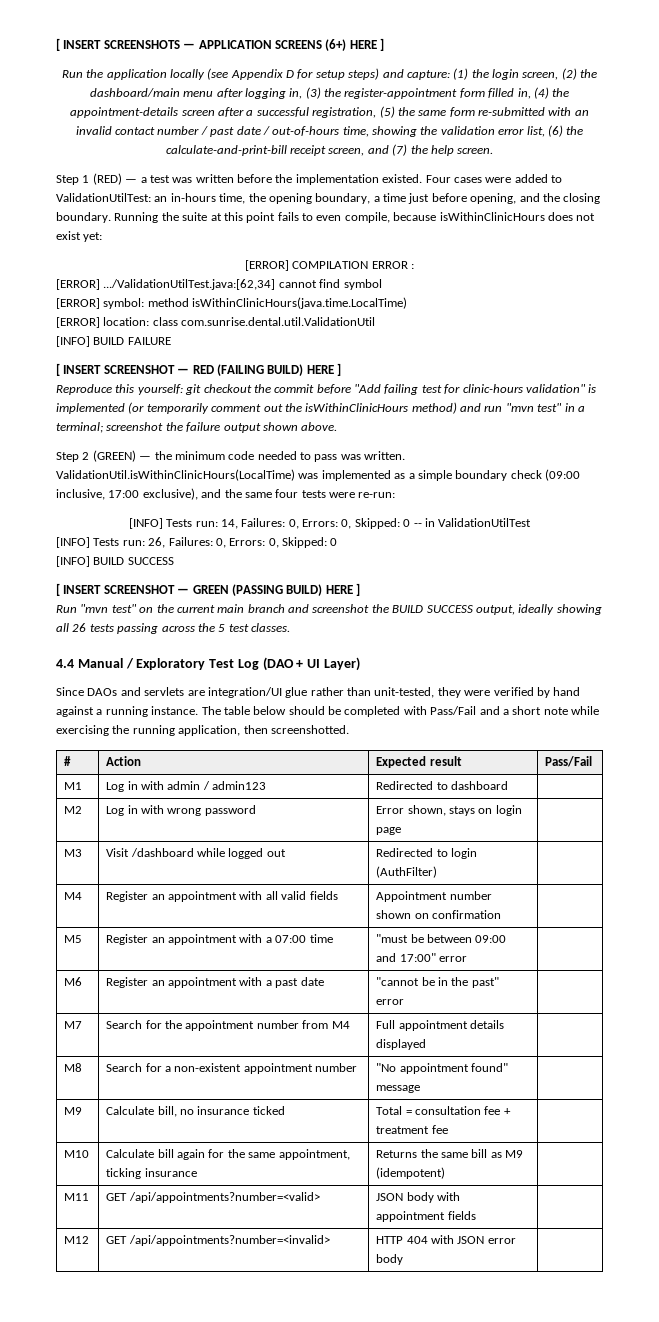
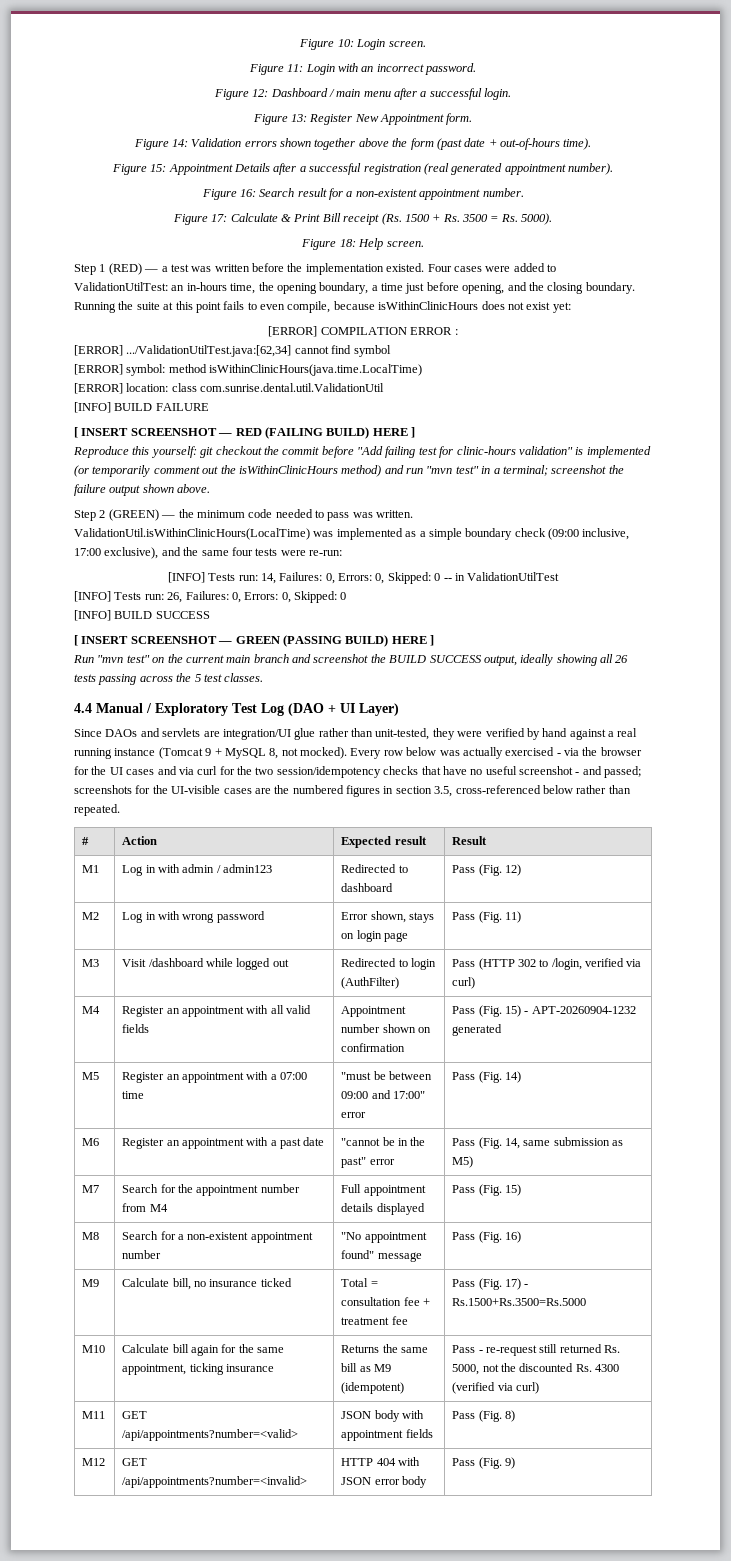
[56,38,384,51] [61,68,598,80] [89,87,570,99] [70,106,589,118] [75,125,584,137] [165,144,454,156] [ INSERT SCREENSHOTS — APPLICATION SCREENS (6+) HERE ] // Run the application locally (see Appendix D for setup steps) and capture: (1) the login screen, (2) the dashboard/main menu after logging in, (3) the register-appointment form filled in, (4) the appointment-details screen after a successful registration, (5) the same form re-submitted with an invalid contact number / past date / out-of-hours time, showing the validation error list, (6) the calculate-and-print-bill receipt screen, and (7) the help -> [299,39,426,50] [248,63,477,75] [213,88,512,100] [252,113,473,125] [133,138,592,150] [111,163,614,175] [201,188,524,200] [172,213,553,225] [301,238,384,250] Figure 10: Login screen. // Figure 11: Login with an incorrect password. // Figure 12: Dashboard / main menu after a successful login. // Figure 13: Register New Appointment form. // Figure 14: Validation errors shown together above the form (past date + out-of-hours time). // Figure 15: Appointment Details after a successful registration (real generated appointment number). // Figure 16: Search result for a non-existent appointment number. // Figure 17: Calculate & Print Bill receipt (Rs. 1500 + Rs. 3500 = Rs. 5000). // Figure 18: Help
[105,706,599,717] [56,725,349,736] running instance. The table below should be completed with Pass/Fail and a short note while exercising the running application, then screenshotted. -> [617,728,638,737] [74,747,642,759] [74,766,642,778] [74,785,631,797] [74,804,120,816] real running instance (Tomcat 9 + MySQL 8, not mocked). Every row below was actually exercised - via the browser for the UI cases and via curl for the two session/idempotency checks that have no useful screenshot - and passed; screenshots for the UI-visible cases are the numbered figures in section 3.5, cross-referenced below rather than repeated.
[545,756,593,767] Pass/Fail -> [452,836,488,845] Result
(509, 785) none -> [452,864,521,876] Pass (Fig. 12)
(402, 831) none -> [452,911,521,923] Pass (Fig. 11)
(438, 872) none -> [452,958,642,970] [452,977,476,989] Pass (HTTP 302 to /login, verified via curl)
(502, 914) none -> [452,1005,636,1017] [452,1024,503,1036] Pass (Fig. 15) - APT-20260904-1232 generated
(468, 959) none -> [452,1071,521,1083] Pass (Fig. 14)
(405, 1002) none -> [452,1137,624,1149] [452,1156,474,1168] Pass (Fig. 14, same submission as M5)
(427, 1044) none -> [452,1184,521,1196] Pass (Fig. 15)
(421, 1089) none -> [452,1231,521,1243] Pass (Fig. 16)
(448, 1129) none -> [452,1278,529,1290] [452,1298,587,1306] Pass (Fig. 17) - Rs.1500+Rs.3500=Rs.5000
(446, 1173) none -> [452,1344,621,1356] [452,1363,620,1375] [452,1382,539,1394] Pass - re-request still returned Rs. 5000, not the discounted Rs. 4300 (verified via curl)
(476, 1215) none -> [452,1410,515,1422] Pass (Fig. 8)
(404, 1259) none -> [452,1457,515,1469] Pass (Fig. 9)

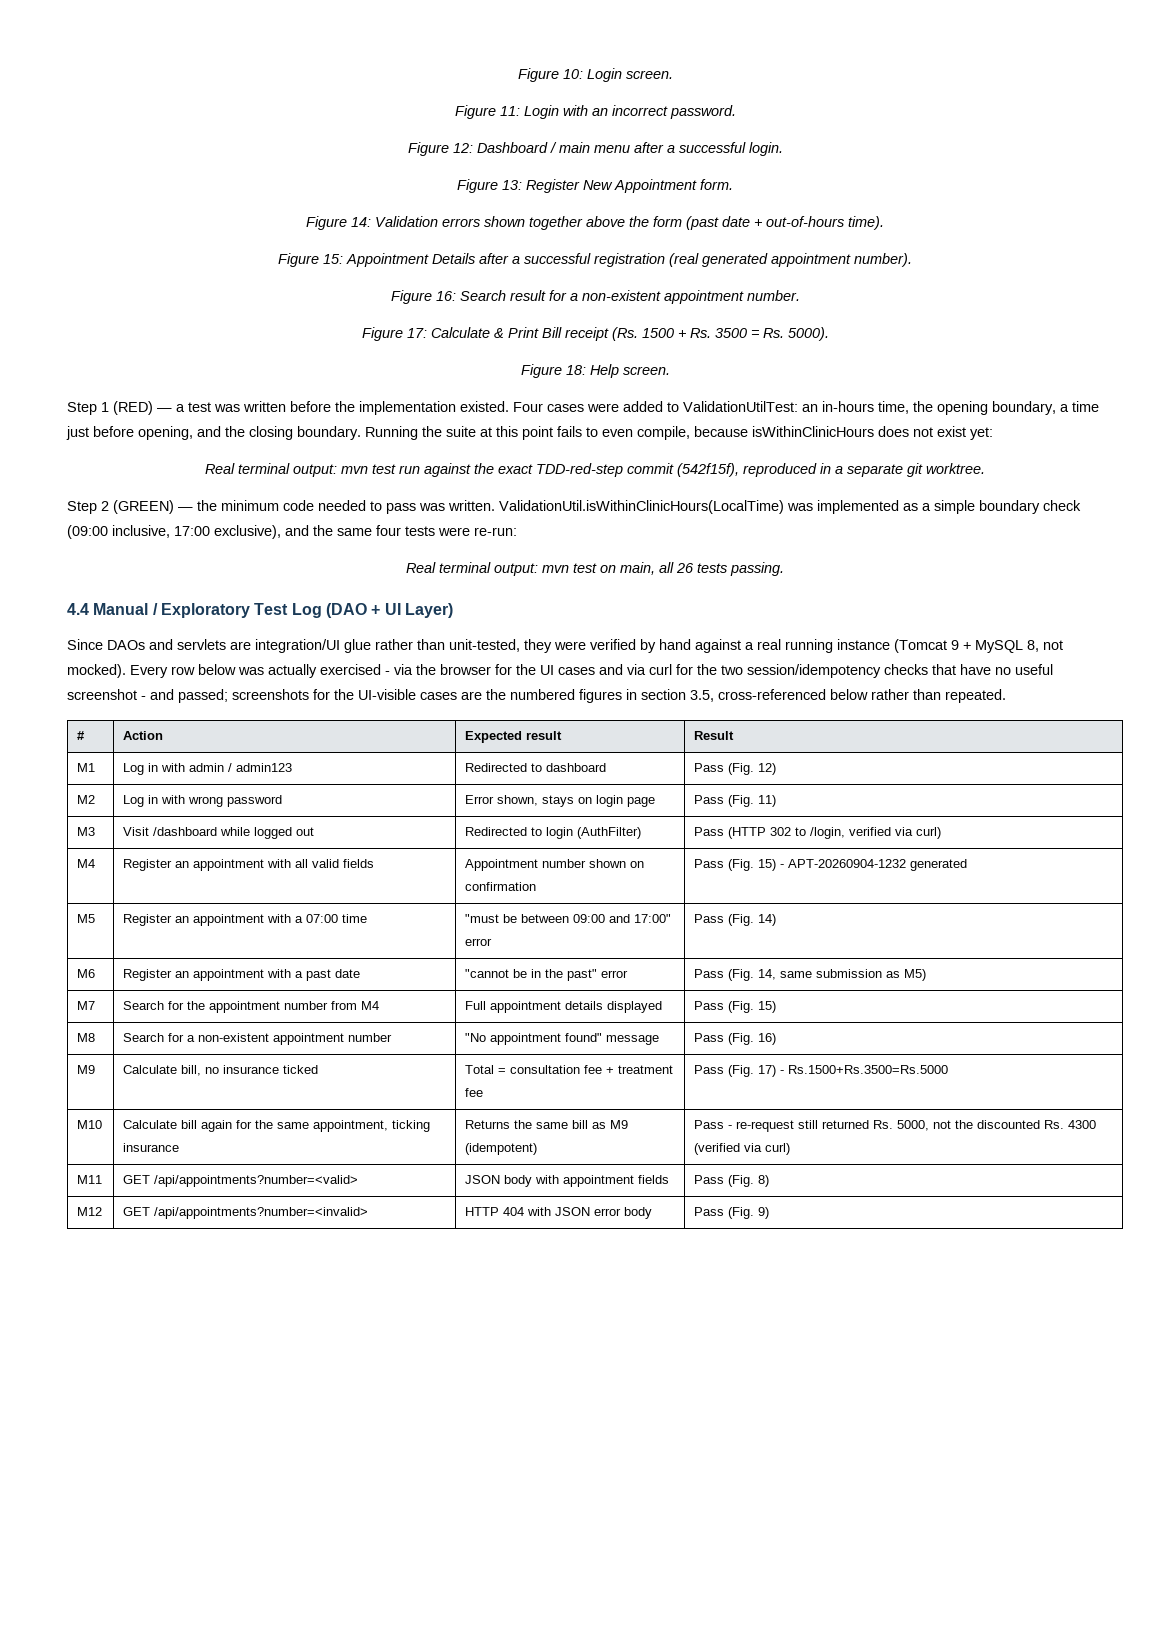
[268,326,458,337] [74,345,391,357] [74,364,423,376] [74,383,385,394] [74,402,209,413] [74,427,415,439] [73,446,651,458] [74,465,624,477] [74,484,211,496] [ERROR] COMPILATION ERROR : // [ERROR] .../ValidationUtilTest.java:[62,34] cannot find symbol // [ERROR] symbol: method isWithinClinicHours(java.time.LocalTime) // [ERROR] location: class com.sunrise.dental.util.ValidationUtil // [INFO] BUILD FAILURE // [ INSERT SCREENSHOT — RED (FAILING BUILD) HERE ] // Reproduce this yourself: git checkout the commit before "Add failing test for clinic-hours validation" is implemented (or temporarily comment out the isWithinClinicHours method) and run "mvn test" in a terminal; screenshot the failure output shown above. -> [205,463,985,477] Real terminal output: mvn test run against the exact TDD-red-step commit (542f15f), reproduced in a separate git worktree.
[167,572,560,584] [74,591,347,603] [74,610,210,621] [74,635,434,647] [73,654,629,666] [74,673,264,685] [INFO] Tests run: 14, Failures: 0, Errors: 0, Skipped: 0 -- in ValidationUtilTest // [INFO] Tests run: 26, Failures: 0, Errors: 0, Skipped: 0 // [INFO] BUILD SUCCESS // [ INSERT SCREENSHOT — GREEN (PASSING BUILD) HERE ] // Run "mvn test" on the current main branch and screenshot the BUILD SUCCESS output, ideally showing all 26 tests passing across the 5 test classes. -> [406,562,784,576] Real terminal output: mvn test on main, all 26 tests passing.

